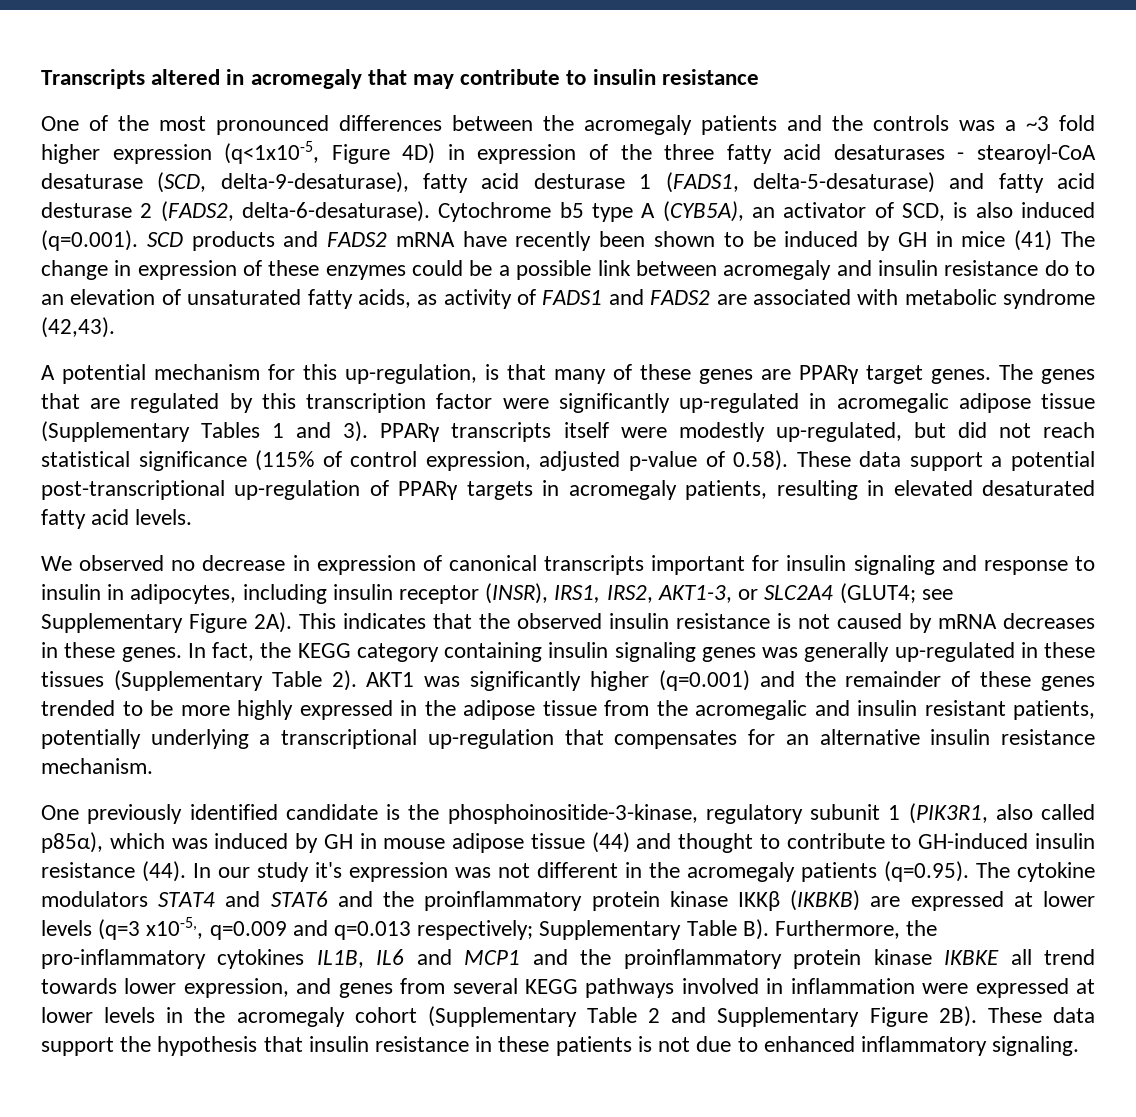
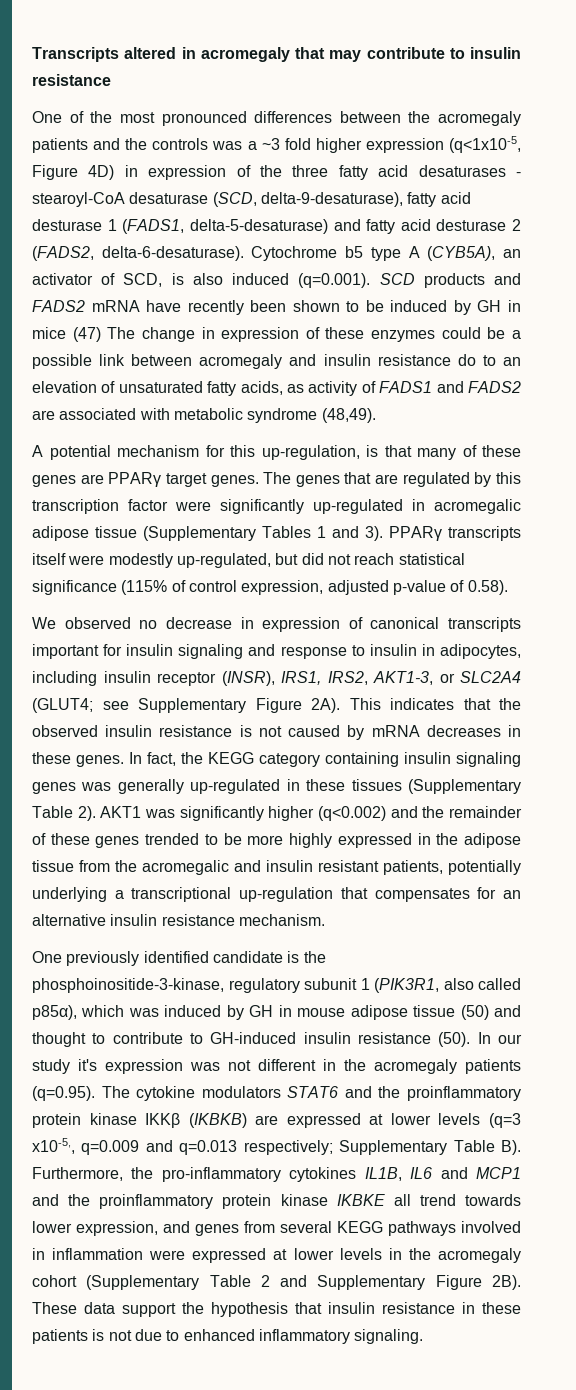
[1014,230,1053,251] (41) -> [72,327,101,342] (47)
[41,317,115,338] (42,43). -> [321,408,376,423] (48,49).
[796,451,1095,471] [41,480,1096,500] [41,509,193,529] These data support a potential post-transcriptional up-regulation of PPARγ targets in acromegaly patients, resulting in elevated desaturated fatty acid levels. -> (508, 587) none
[658,670,750,691] (q=0.001) -> [318,806,386,821] (q<0.002)
[591,832,630,853] (44) -> [460,1005,489,1020] (50)
[142,861,186,882] (44). -> [438,1032,471,1047] (50).
[158,891,261,907] STAT4 and -> (281, 1092) none

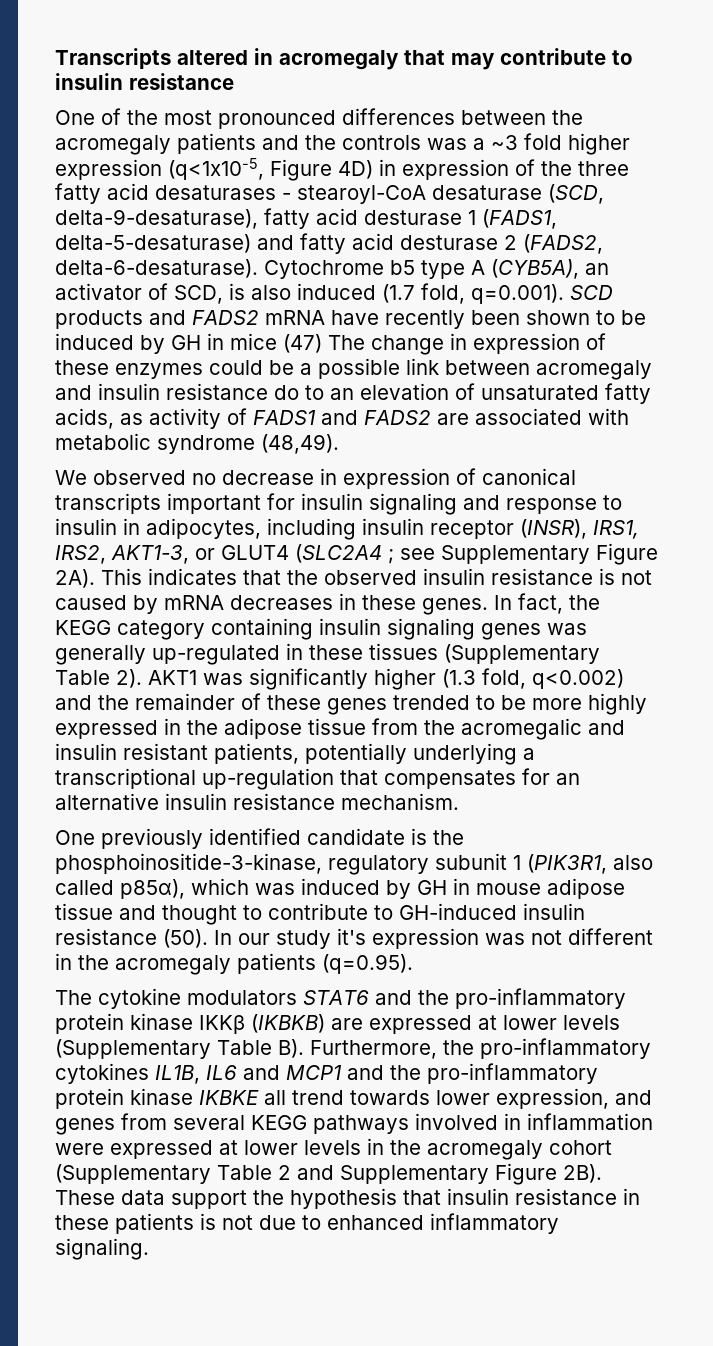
[298,273,371,288] (q=0.001). -> [382,283,564,304] (1.7 fold, q=0.001).
[32,445,521,460] [32,472,521,487] [32,499,521,514] [32,526,521,541] [32,553,465,568] [32,580,508,595] // A potential mechanism for this up-regulation, is that many of these genes are PPARγ target genes. The genes that are regulated by this transcription factor were significantly up-regulated in acromegalic adipose tissue (Supplementary Tables 1 and 3). PPARγ transcripts itself were modestly up-regulated, but did not reach statistical significance (115% of control expression, adjusted p-value of 0.58). -> (339, 444) none
[460,671,521,683] [32,698,93,713] SLC2A4 (GLUT4; -> [221,544,394,564] GLUT4 (SLC2A4 ;
[318,806,386,821] (q<0.002) -> [442,668,624,689] (1.3 fold, q<0.002)
[460,1005,489,1020] (50) -> (113, 911) none
(95, 1093) none -> (413, 964) //
[407,1086,521,1101] proinflammatory -> [455,988,626,1009] pro-inflammatory
[488,1113,521,1128] [32,1138,448,1155] (q=3 x10-5,, q=0.009 and q=0.013 respectively; Supplementary -> [55,1039,211,1059] (Supplementary
[99,1194,214,1209] proinflammatory -> [427,1063,598,1084] pro-inflammatory

